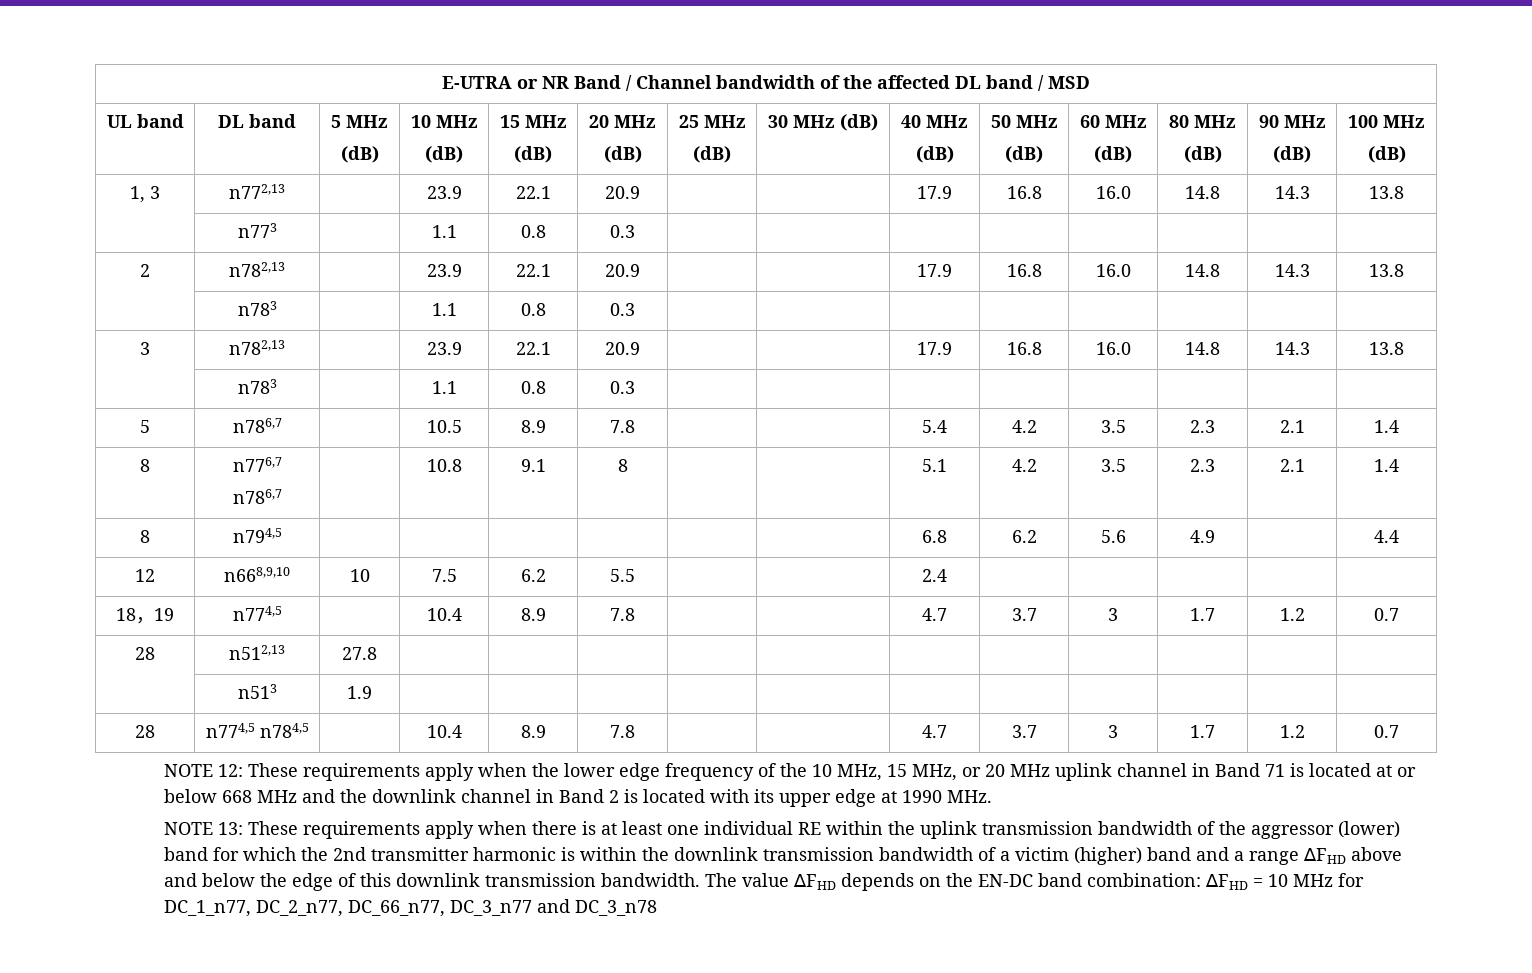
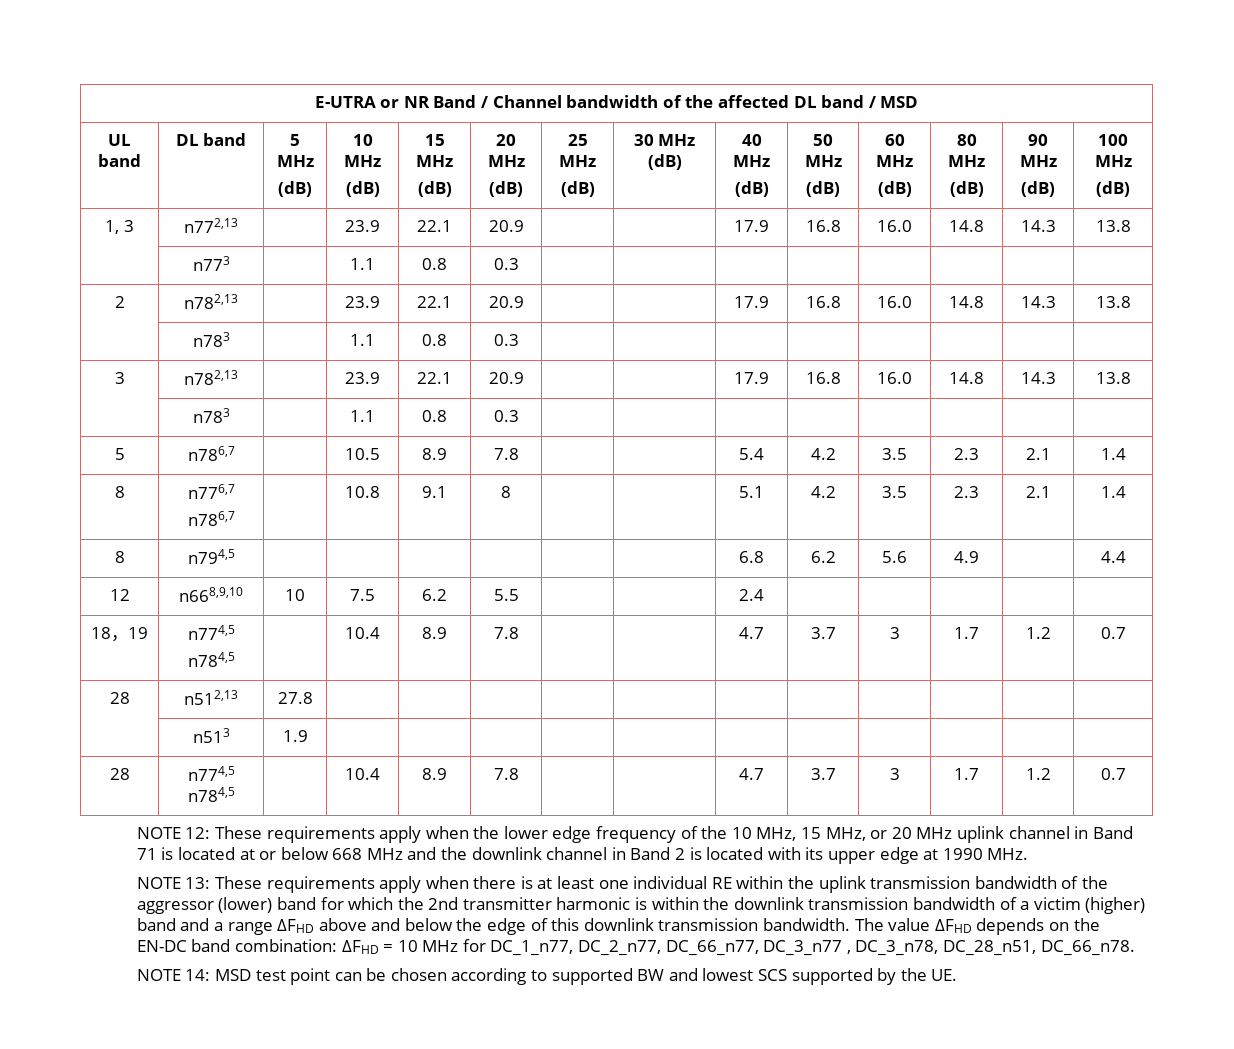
(282, 613) none -> [187,652,235,667] // n784,5
[536,899,657,916] and DC_3_n78 -> [846,940,1135,956] [136,968,958,985] , DC_3_n78, DC_28_n51, DC_66_n78. // NOTE 14: MSD test point can be chosen according to supported BW and lowest SCS supported by the UE.

